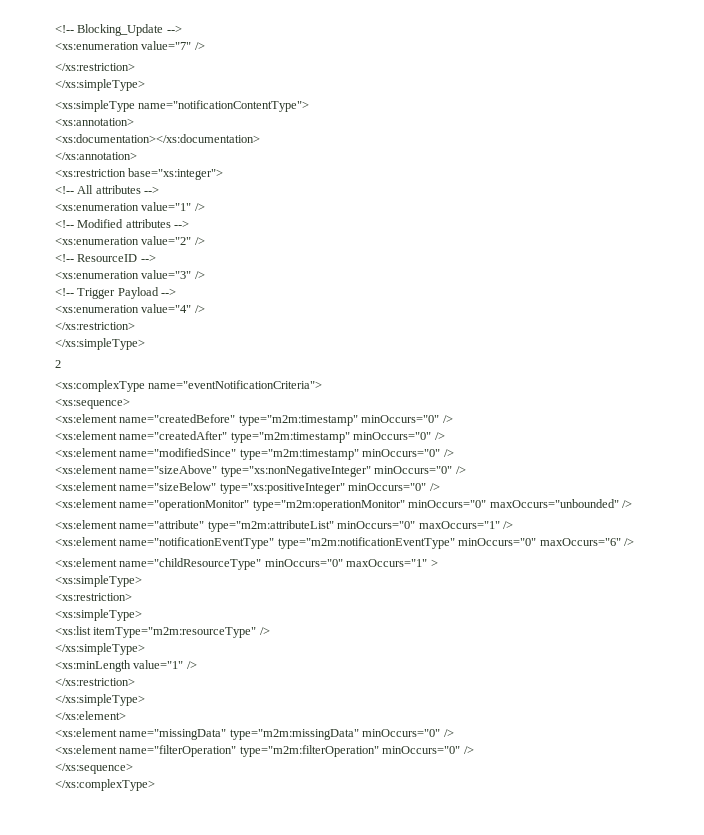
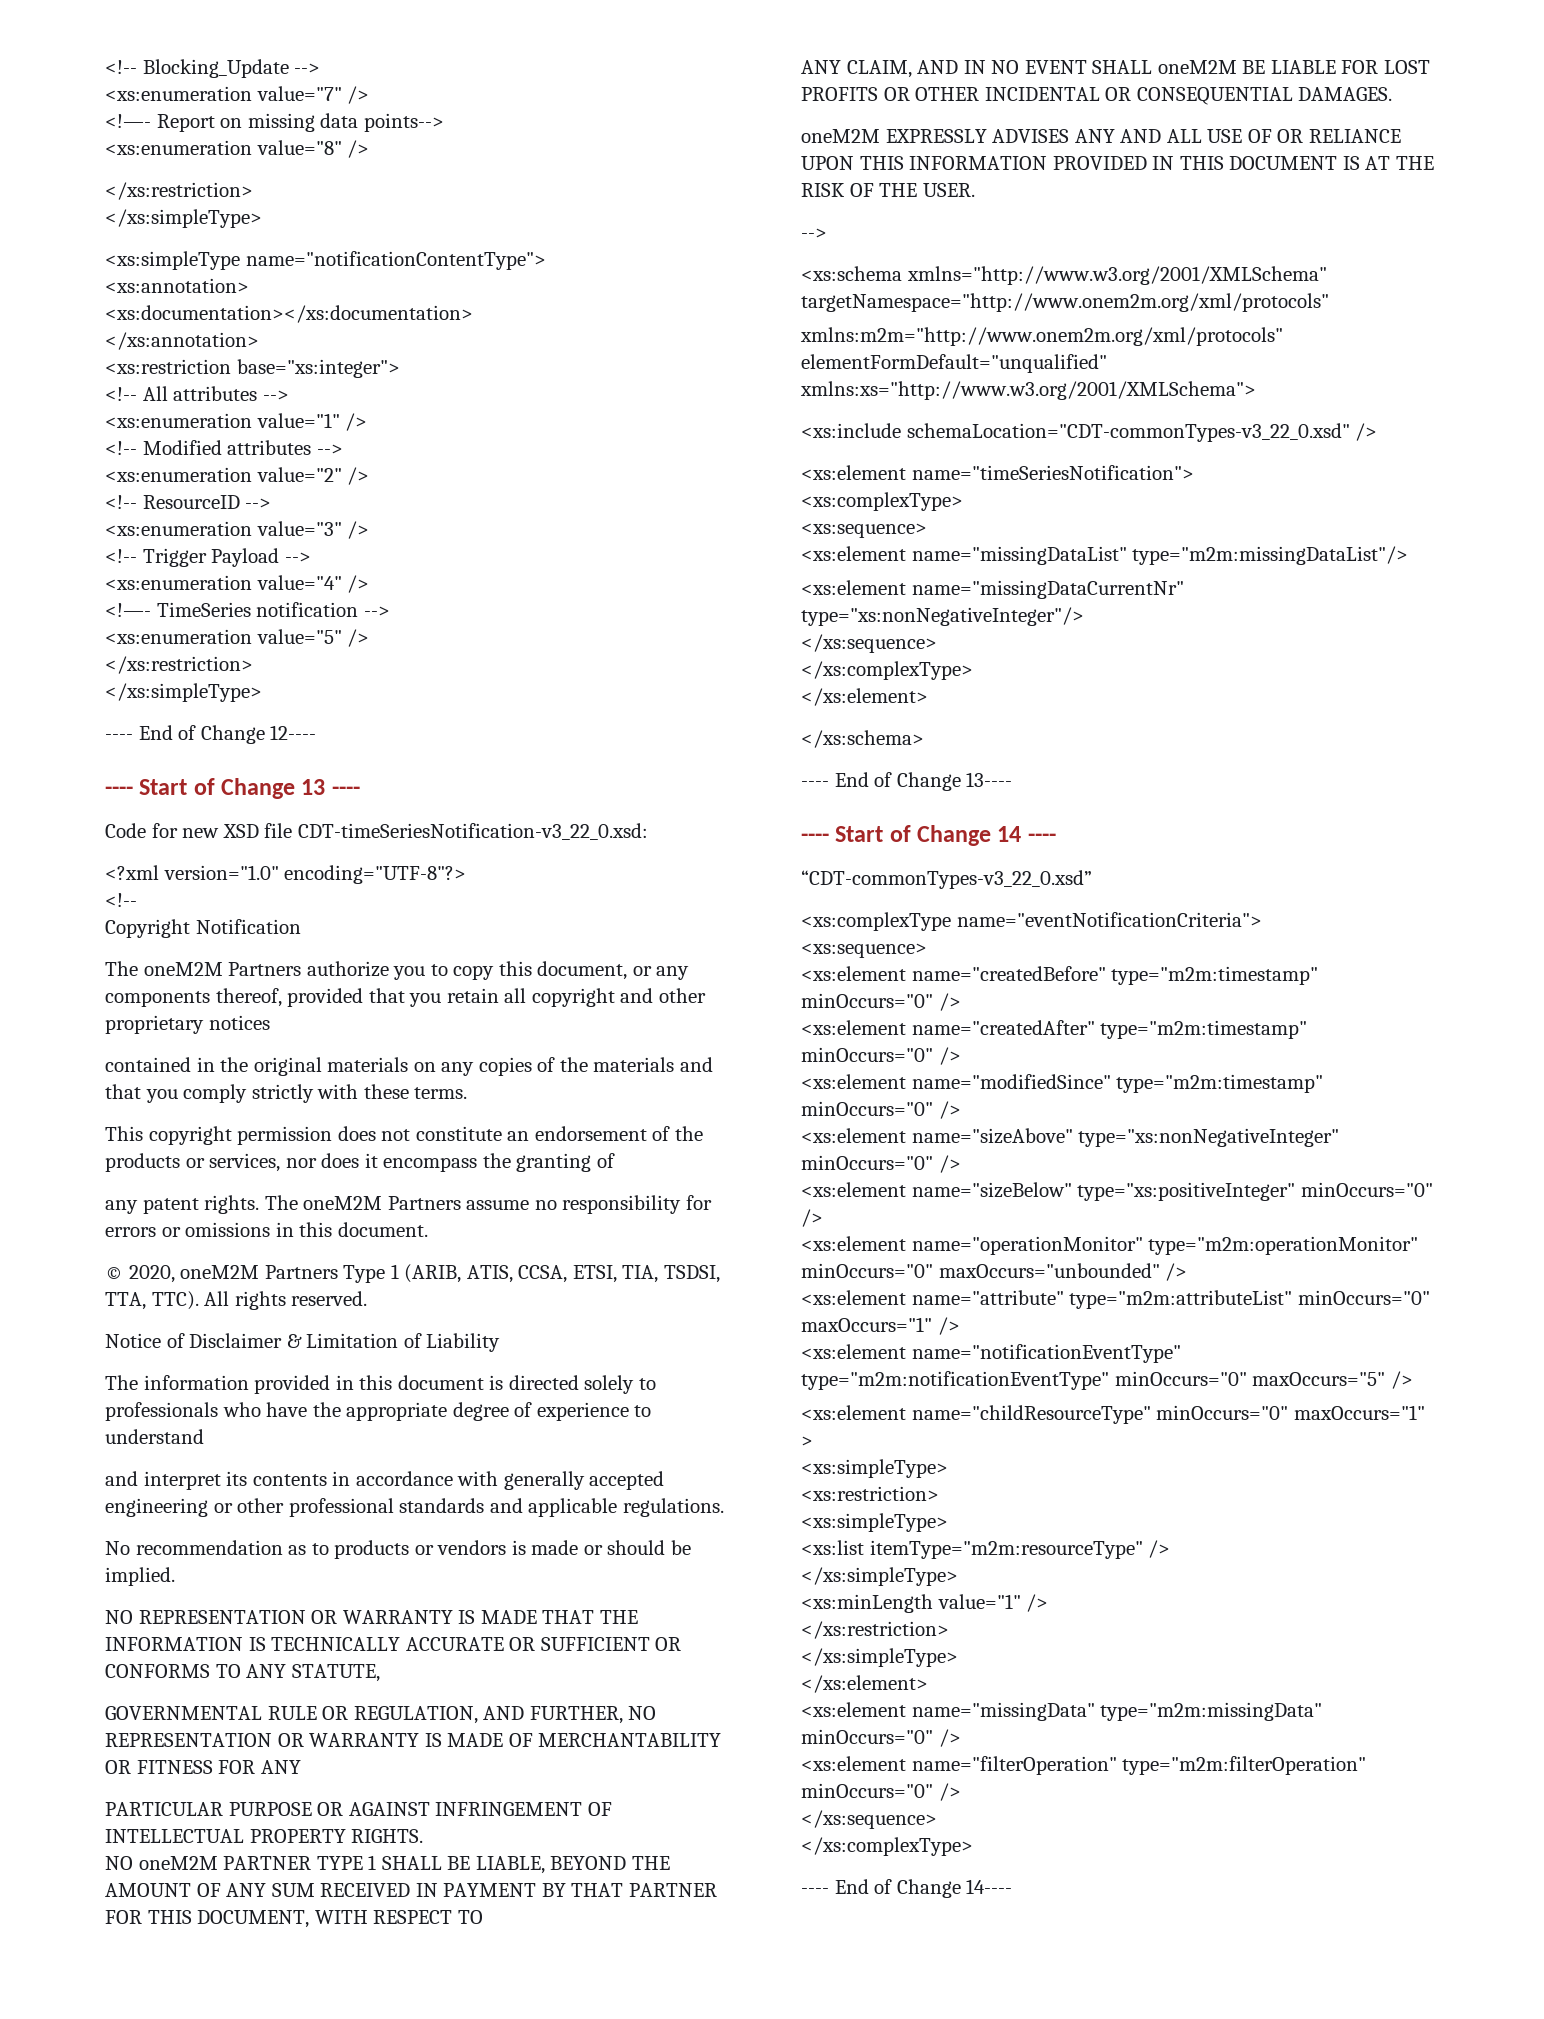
(205, 46) none -> [105,113,444,132] [105,140,370,158] // <!—- Report on missing data points--> // <xs:enumeration value="8" />
[55,322,135,330] [55,338,145,350] [55,360,61,368] </xs:restriction> // </xs:simpleType> // 2 -> [105,602,390,617] [105,629,370,647] [105,656,253,674] [105,683,262,702] [105,725,317,744] [105,778,360,799] [105,823,648,840] [105,865,467,884] [105,893,137,907] [105,919,301,938] [105,961,690,980] [105,988,706,1007] [105,1015,270,1034] [105,1057,713,1076] [105,1084,468,1103] [105,1126,703,1145] [105,1153,615,1172] [105,1195,712,1214] [105,1222,428,1237] [105,1264,720,1283] [105,1291,368,1310] [105,1333,501,1352] [105,1375,656,1394] [105,1402,652,1421] [105,1429,204,1444] [105,1471,665,1490] [105,1498,724,1517] [105,1540,691,1559] [105,1567,175,1586] [105,1610,638,1624] [105,1637,682,1651] [105,1664,380,1682] [105,1706,657,1724] [105,1733,722,1747] [105,1760,301,1774] [105,1802,612,1816] [105,1829,424,1843] [105,1855,670,1874] [105,1883,717,1897] [105,1910,483,1928] [801,60,1430,78] [801,87,1393,105] [801,129,1401,143] [801,156,1434,170] [801,183,975,197] [801,228,827,239] [801,266,1327,285] [801,293,1329,312] [800,327,1283,346] [801,354,1107,373] [800,381,1256,400] [801,423,1378,442] [801,465,1194,480] [801,492,963,511] [801,523,927,538] [801,546,1409,565] [801,580,1184,599] [801,607,1084,626] [801,634,937,653] [801,661,973,680] [801,688,928,706] [801,730,924,748] [801,772,1013,791] [801,825,1056,846] [801,870,1092,889] <!—- TimeSeries notification --> // <xs:enumeration value="5" /> // </xs:restriction> // </xs:simpleType> // ---- End of Change 12---- // ---- Start of Change 13 ---- // Code for new XSD file CDT-timeSeriesNotification-v3_22_0.xsd: // <?xml version="1.0" encoding="UTF-8"?> // <!-- // Copyright Notification // The oneM2M Partners authorize you to copy this document, or any components thereof, provided that you retain all copyright and other proprietary notices // contained in the original materials on any copies of the materials and that you comply strictly with these terms. // This copyright permission does not constitute an endorsement of the products or services, nor does it encompass the granting of // any patent rights. The oneM2M Partners assume no responsibility for errors or omissions in this document. // © 2020, oneM2M Partners Type 1 (ARIB, ATIS, CCSA, ETSI, TIA, TSDSI, TTA, TTC). All rights reserved. // Notice of Disclaimer & Limitation of Liability // The information provided in this document is directed solely to professionals who have the appropriate degree of experience to understand // and interpret its contents in accordance with generally accepted engineering or other professional standards and applicable regulations. // No recommendation as to products or vendors is made or should be implied. // NO REPRESENTATION OR WARRANTY IS MADE THAT THE INFORMATION IS TECHNICALLY ACCURATE OR SUFFICIENT OR CONFORMS TO ANY STATUTE, // GOVERNMENTAL RULE OR REGULATION, AND FURTHER, NO REPRESENTATION OR WARRANTY IS MADE OF MERCHANTABILITY OR FITNESS FOR ANY // PARTICULAR PURPOSE OR AGAINST INFRINGEMENT OF INTELLECTUAL PROPERTY RIGHTS. // NO oneM2M PARTNER TYPE 1 SHALL BE LIABLE, BEYOND THE AMOUNT OF ANY SUM RECEIVED IN PAYMENT BY THAT PARTNER FOR THIS DOCUMENT, WITH RESPECT TO // ANY CLAIM, AND IN NO EVENT SHALL oneM2M BE LIABLE FOR LOST PROFITS OR OTHER INCIDENTAL OR CONSEQUENTIAL DAMAGES. // oneM2M EXPRESSLY ADVISES ANY AND ALL USE OF OR RELIANCE UPON THIS INFORMATION PROVIDED IN THIS DOCUMENT IS AT THE RISK OF THE USER. // --> // <xs:schema xmlns="http://www.w3.org/2001/XMLSchema" targetNamespace="http://www.onem2m.org/xml/protocols" // xmlns:m2m="http://www.onem2m.org/xml/protocols" elementFormDefault="unqualified" xmlns:xs="http://www.w3.org/2001/XMLSchema"> // <xs:include schemaLocation="CDT-commonTypes-v3_22_0.xsd" /> // <xs:element name="timeSeriesNotification"> // <xs:complexType> // <xs:sequence> // <xs:element name="missingDataList" type="m2m:missingDataList"/> // <xs:element name="missingDataCurrentNr" type="xs:nonNegativeInteger"/> // </xs:sequence> // </xs:complexType> // </xs:element> // </xs:schema> // ---- End of Change 13---- // ---- Start of Change 14 ---- // “CDT-commonTypes-v3_22_0.xsd”
[539,538,621,546] maxOccurs="6" -> [1252,1372,1386,1386] maxOccurs="5"
(155, 785) none -> [801,1879,1013,1898] // ---- End of Change 14----

